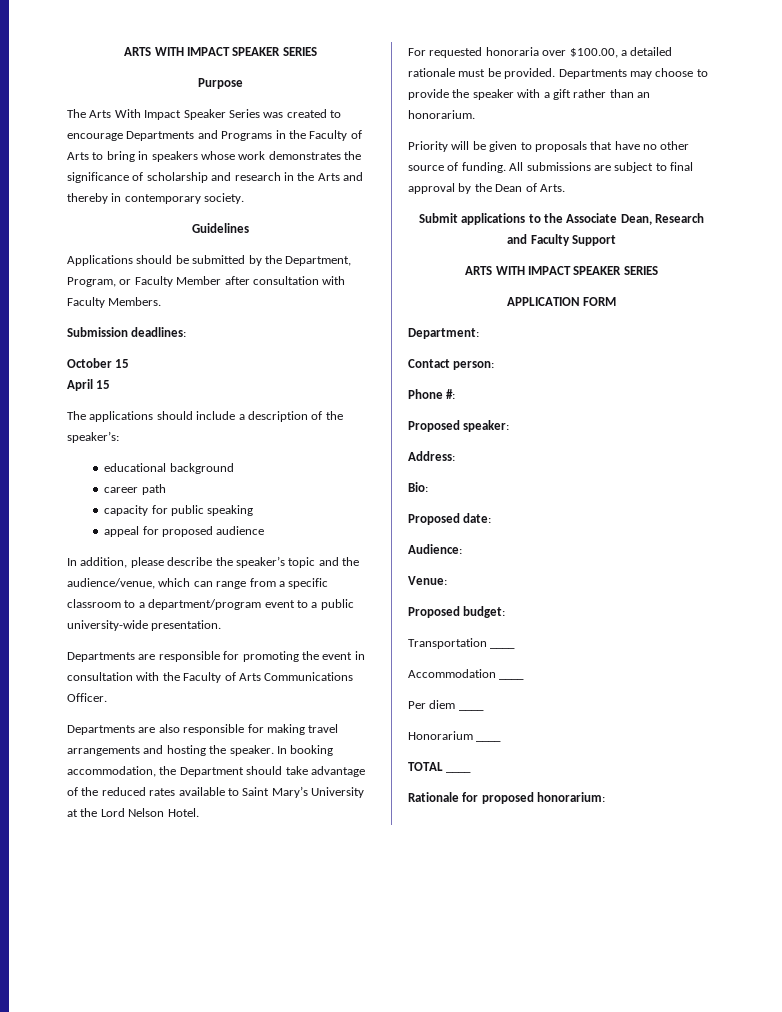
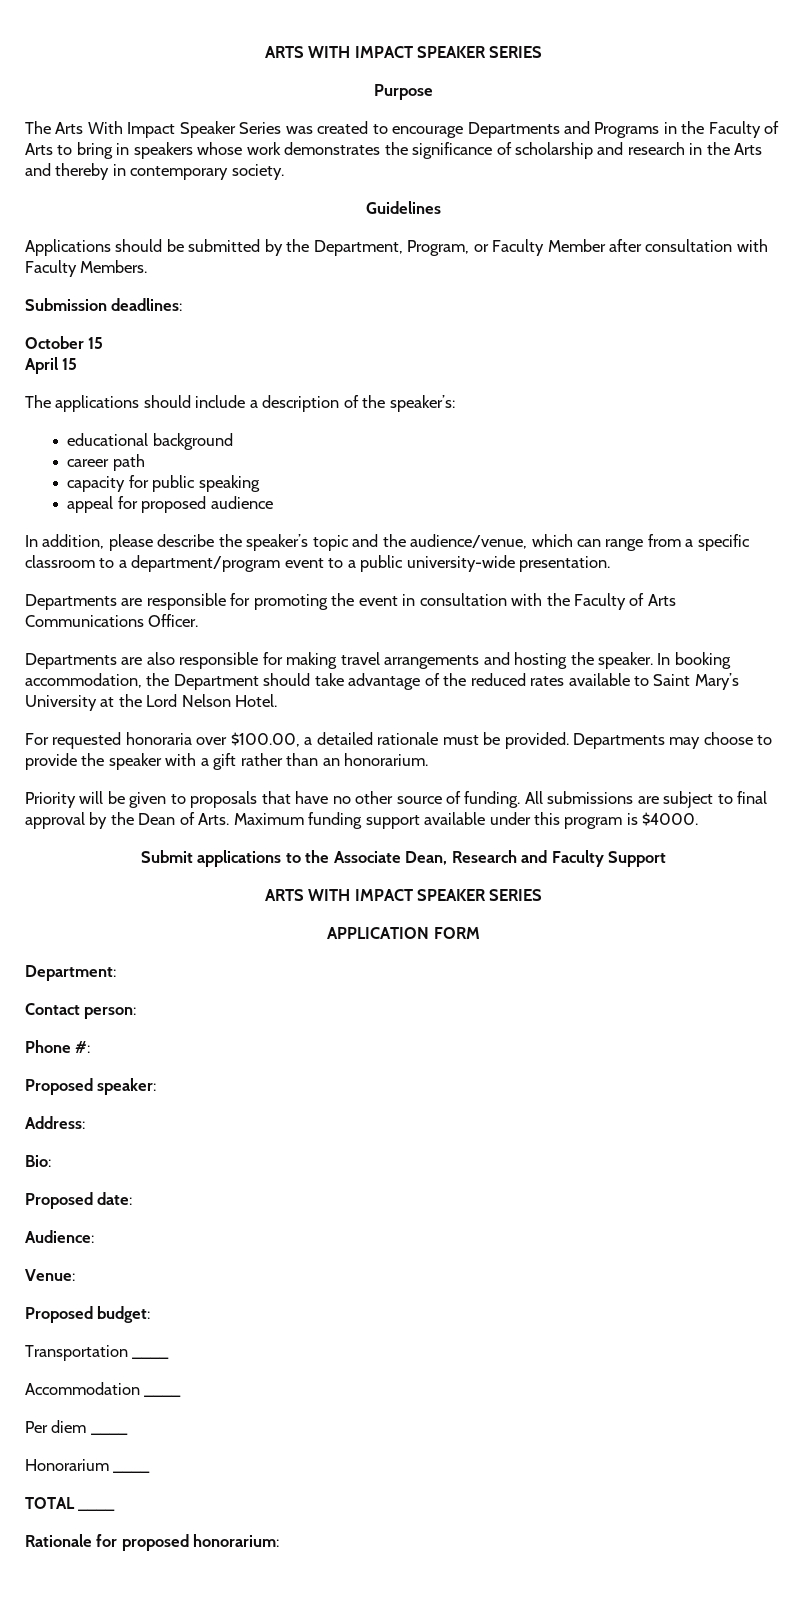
(565, 188) none -> [233,812,699,829] Maximum funding support available under this program is $4000.

